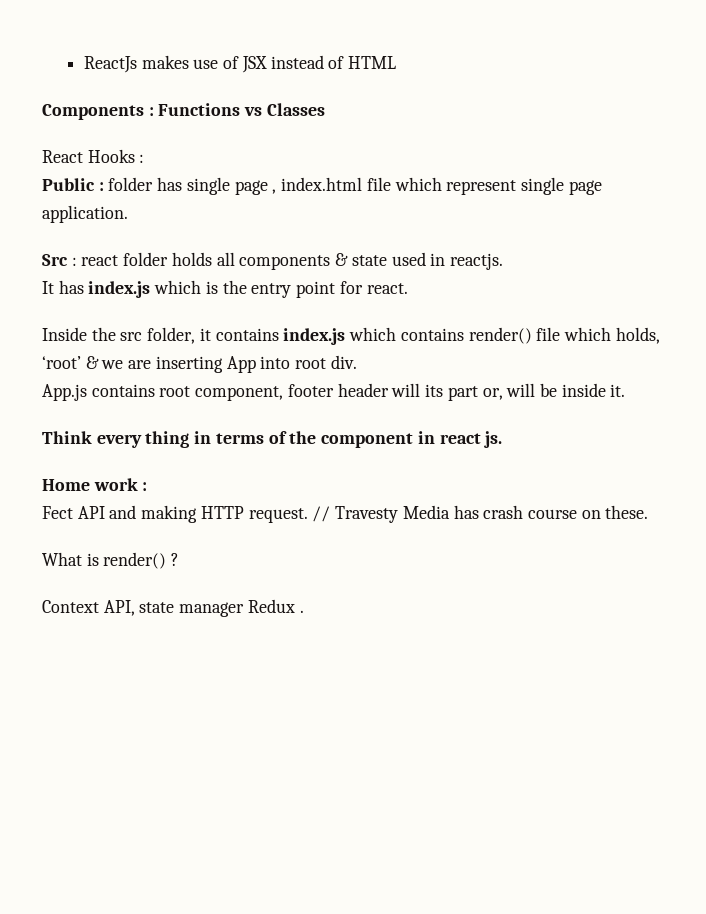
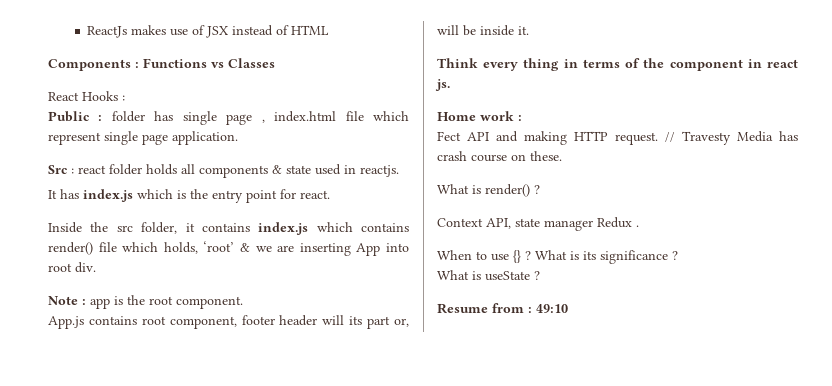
(357, 362) none -> [48,295,243,309] // Note : app is the root component.
(304, 611) none -> [437,250,678,264] [437,270,540,281] [437,303,568,314] // When to use {} ? What is its significance ? // What is useState ? // Resume from : 49:10

